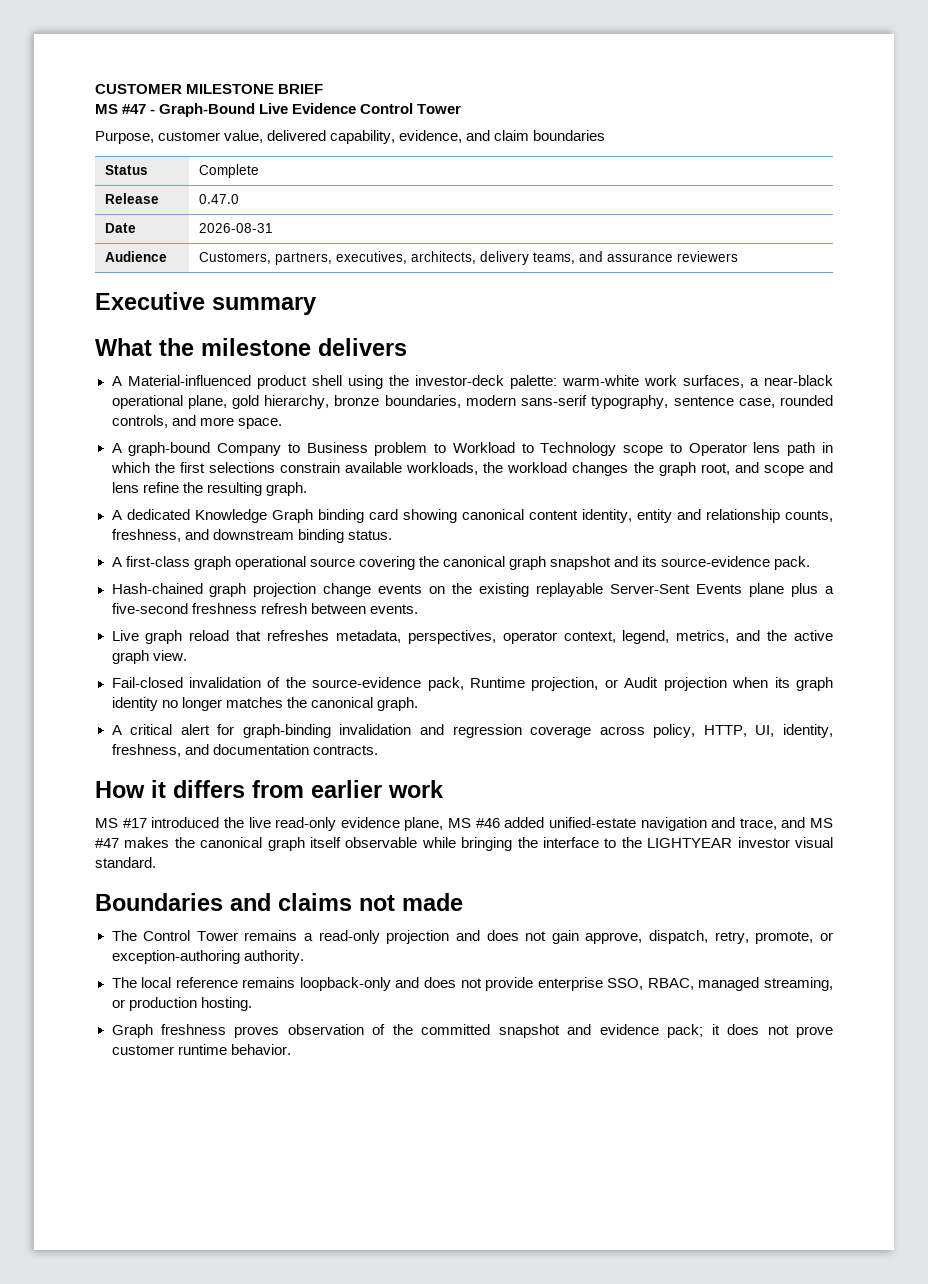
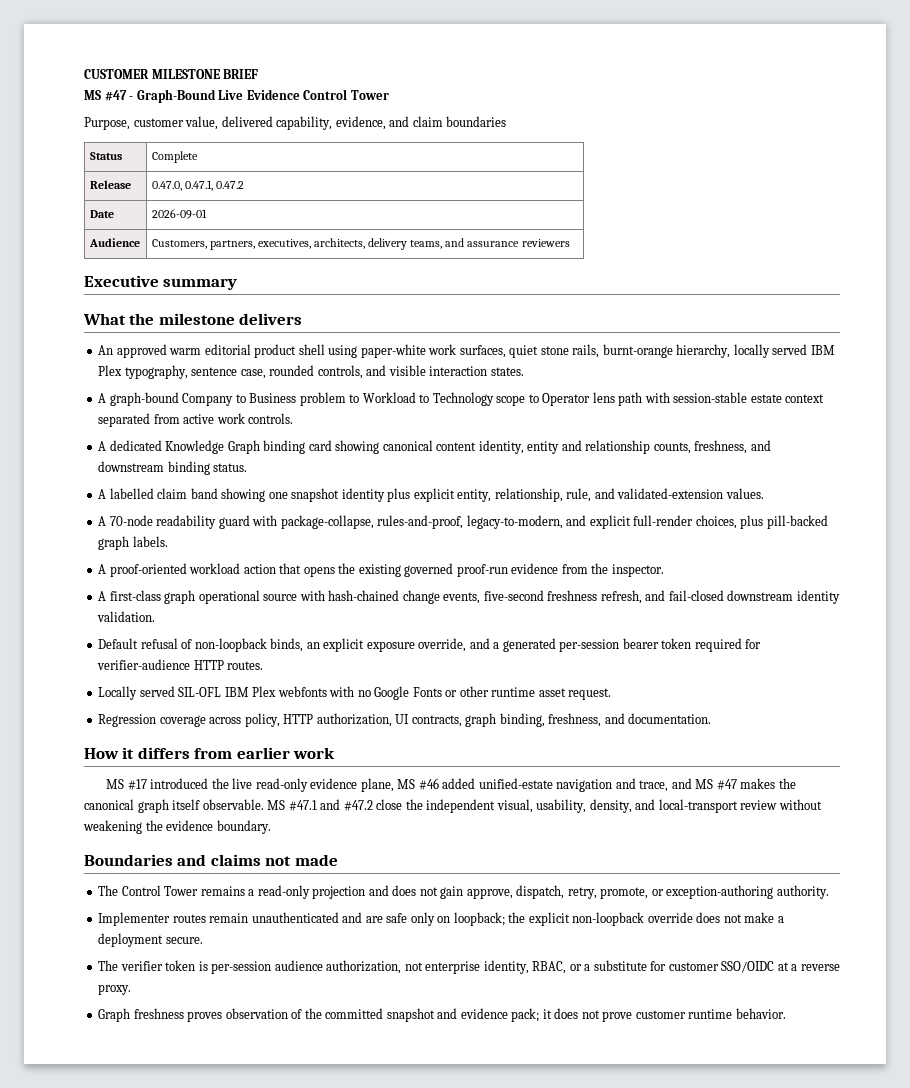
[199,194,240,204] 0.47.0 -> [151,180,244,191] 0.47.0, 0.47.1, 0.47.2
[199,223,274,233] 2026-08-31 -> [151,209,207,219] 2026-09-01
[111,375,833,389] [111,395,588,409] A Material-influenced product shell using the investor-deck palette: warm-white work surfaces, a near-black operational plane, gold hierarchy, bronze boundaries, modern sans-serif -> [98,344,835,358] [98,365,123,376] An approved warm editorial product shell using paper-white work surfaces, quiet stone rails, burnt-orange hierarchy, locally served IBM Plex
[199,417,282,429] more space. -> [388,365,524,376] visible interaction states.
[821,442,833,453] [110,462,834,476] [111,482,307,496] in which the first selections constrain available workloads, the workload changes the graph root, and scope and lens refine the resulting graph. -> [644,392,825,403] [98,413,294,427] with session-stable estate context separated from active work controls.
(392, 535) none -> [98,488,764,502] [98,515,828,529] [98,536,168,550] [98,563,664,577] // A labelled claim band showing one snapshot identity plus explicit entity, relationship, rule, and validated-extension values. // A 70-node readability guard with package-collapse, rules-and-proof, legacy-to-modern, and explicit full-render choices, plus pill-backed graph labels. // A proof-oriented workload action that opens the existing governed proof-run evidence from the inspector.
[358,556,811,570] [111,583,834,597] [111,603,418,614] [111,630,833,644] [111,650,187,664] [111,677,833,691] [111,697,418,711] [111,724,834,738] [111,744,378,757] covering the canonical graph snapshot and its source-evidence pack. // Hash-chained graph projection change events on the existing replayable Server-Sent Events plane plus a five-second freshness refresh between events. // Live graph reload that refreshes metadata, perspectives, operator context, legend, metrics, and the active graph view. // Fail-closed invalidation of the source-evidence pack, Runtime projection, or Audit projection when its graph identity no longer matches the canonical graph. // A critical alert for graph-binding invalidation and regression coverage across policy, HTTP, UI, identity, freshness, and documentation contracts. -> [299,590,840,604] [97,611,156,622] [98,638,762,652] [97,659,264,670] [98,686,612,700] [98,713,712,727] with hash-chained change events, five-second freshness refresh, and fail-closed downstream identity validation. // Default refusal of non-loopback binds, an explicit exposure override, and a generated per-session bearer token required for verifier-audience HTTP routes. // Locally served SIL-OFL IBM Plex webfonts with no Google Fonts or other runtime asset request. // Regression coverage across policy, HTTP authorization, UI contracts, graph binding, freshness, and documentation.
[345,837,833,851] [95,857,156,868] observable while bringing the interface to the LIGHTYEAR investor visual standard. -> [202,799,822,813] [83,820,271,834] observable. MS #47.1 and #47.2 close the independent visual, usability, density, and local-transport review without weakening the evidence boundary.
[111,977,834,991] [111,997,252,1011] The local reference remains loopback-only and does not provide enterprise SSO, RBAC, managed streaming, or production hosting. -> [98,912,784,926] [98,933,203,947] [98,960,840,974] [98,984,132,995] Implementer routes remain unauthenticated and are safe only on loopback; the explicit non-loopback override does not make a deployment secure. // The verifier token is per-session audience authorization, not enterprise identity, RBAC, or a substitute for customer SSO/OIDC at a reverse proxy.

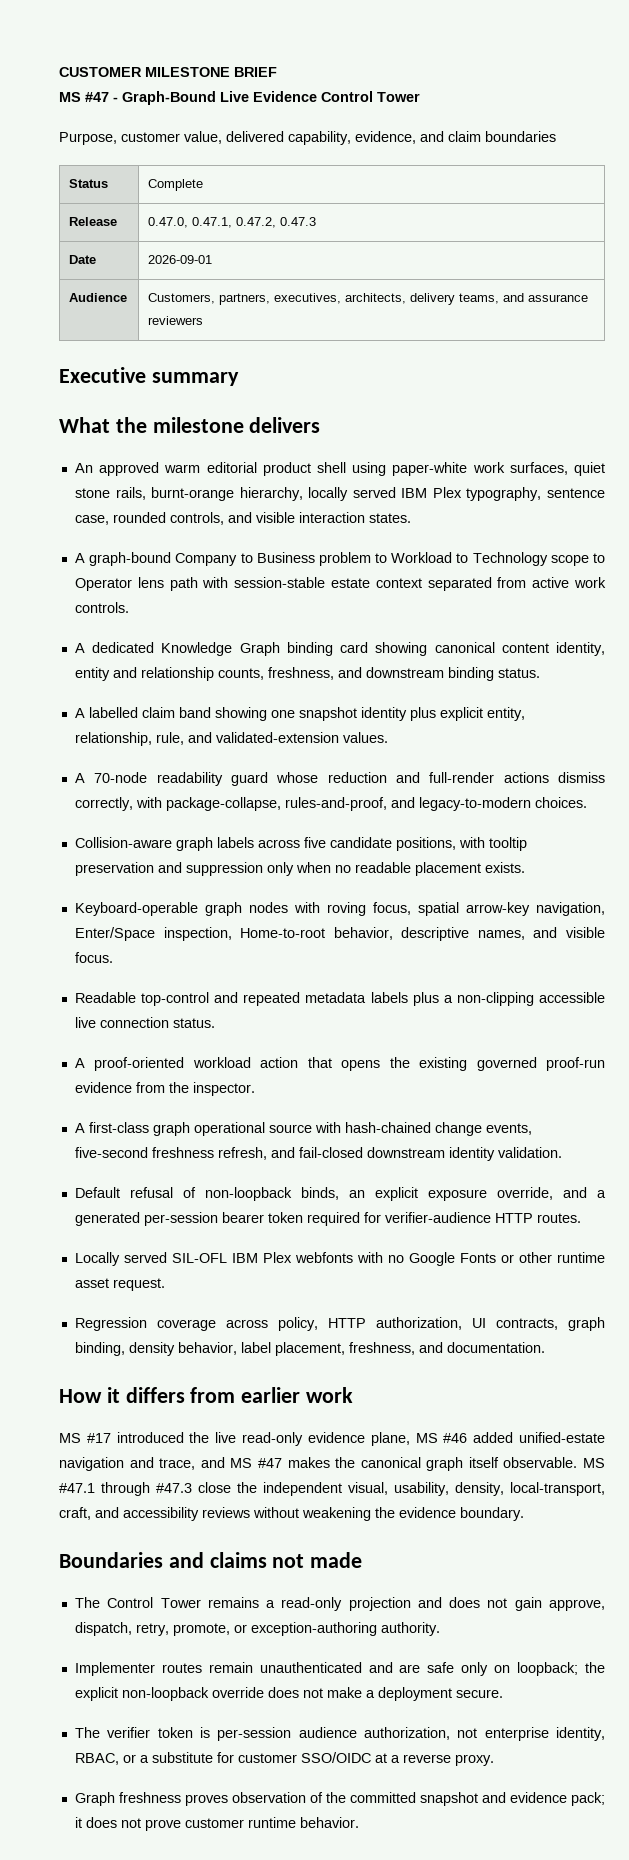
[215,181,244,189] 0.47.2 -> [236,217,317,228] 0.47.2, 0.47.3
[252,515,828,529] [98,536,168,550] with package-collapse, rules-and-proof, legacy-to-modern, and explicit full-render choices, plus pill-backed graph labels. -> [276,772,605,783] [74,797,587,811] [74,837,527,851] [74,862,525,876] [74,902,606,916] [74,927,605,941] [74,952,113,963] [74,992,605,1006] [74,1017,215,1028] whose reduction and full-render actions dismiss correctly, with package-collapse, rules-and-proof, and legacy-to-modern choices. // Collision-aware graph labels across five candidate positions, with tooltip preservation and suppression only when no readable placement exists. // Keyboard-operable graph nodes with roving focus, spatial arrow-key navigation, Enter/Space inspection, Home-to-root behavior, descriptive names, and visible focus. // Readable top-control and repeated metadata labels plus a non-clipping accessible live connection status.
(545, 720) none -> [128,1342,345,1356] density behavior, label placement,
[320,799,373,811] and #47.2 -> [101,1482,192,1496] through #47.3
[635,799,778,813] and local-transport review -> [510,1482,605,1496] [59,1507,250,1521] local-transport, craft, and accessibility reviews

